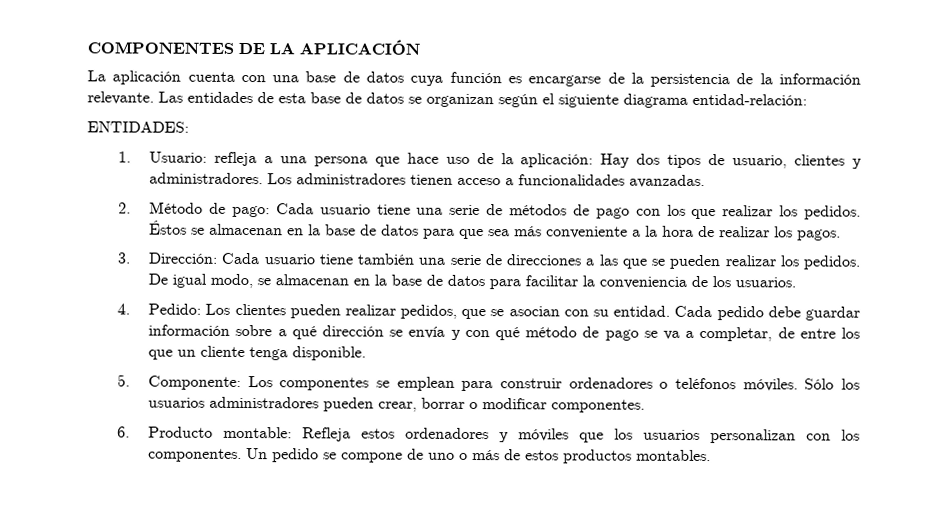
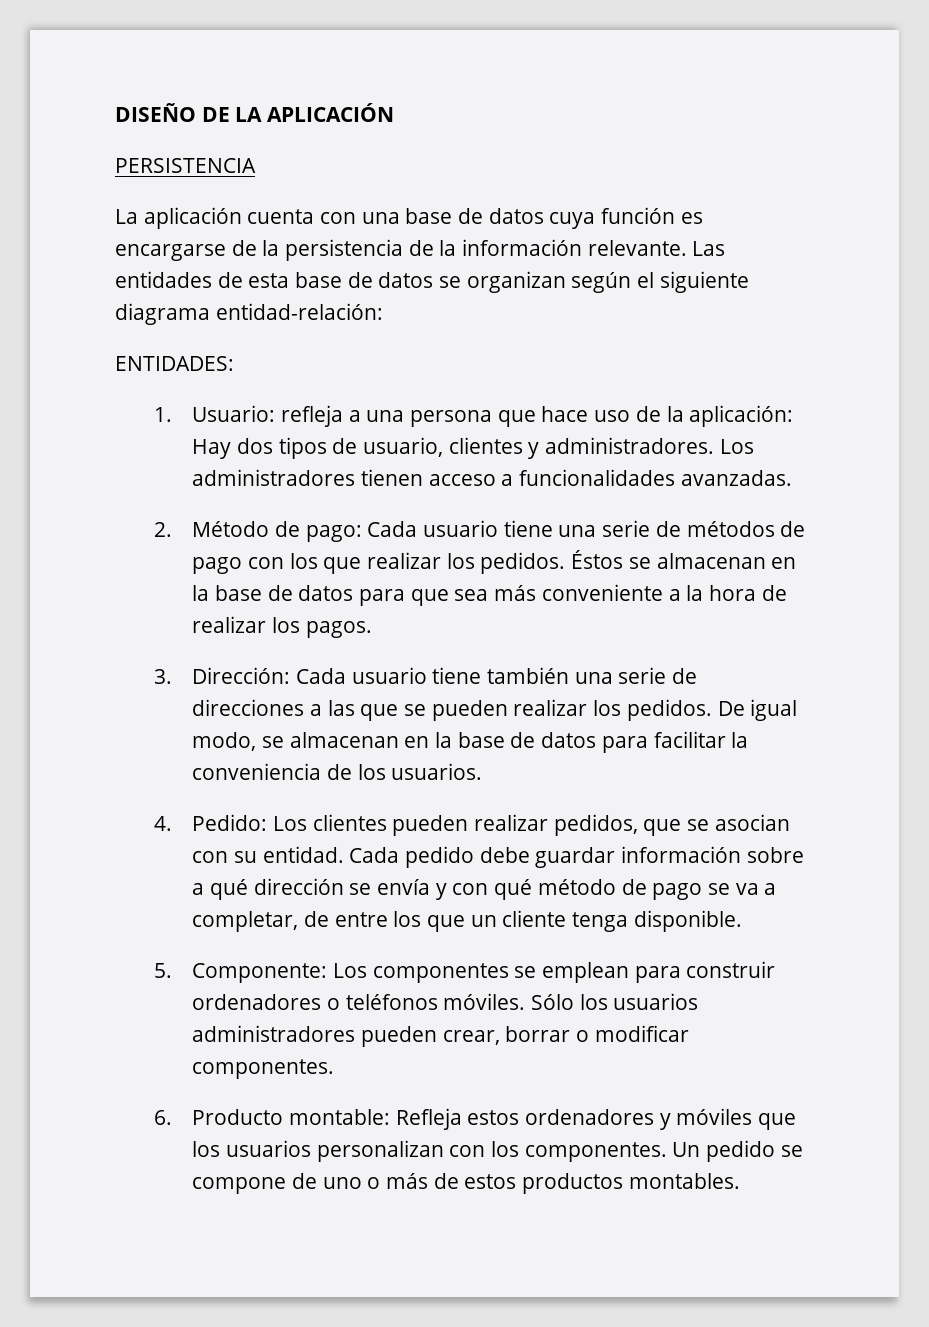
[87,41,234,54] COMPONENTES -> [115,103,196,122] DISEÑO
(420, 47) none -> [115,158,256,173] // PERSISTENCIA

